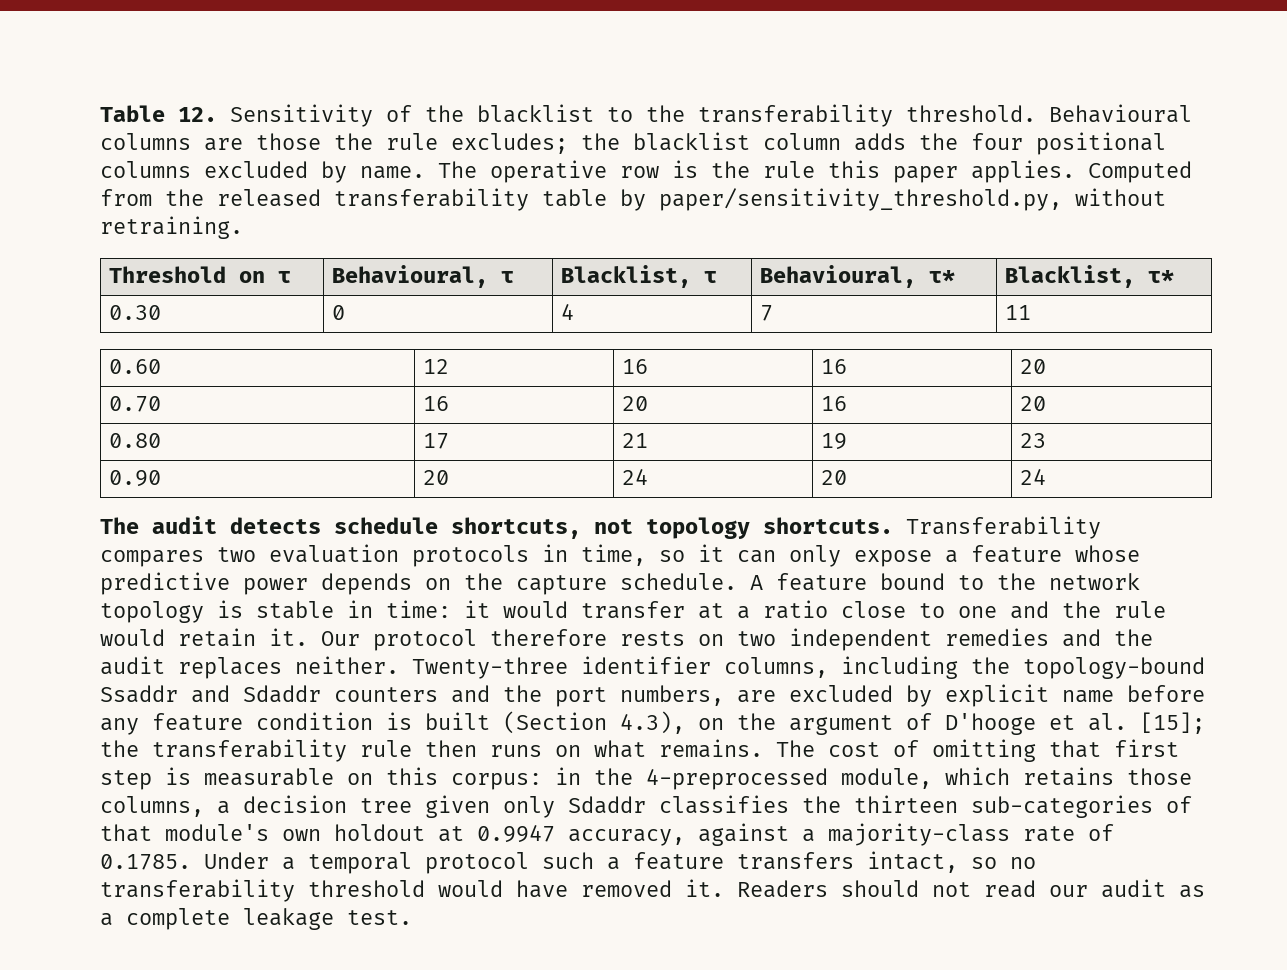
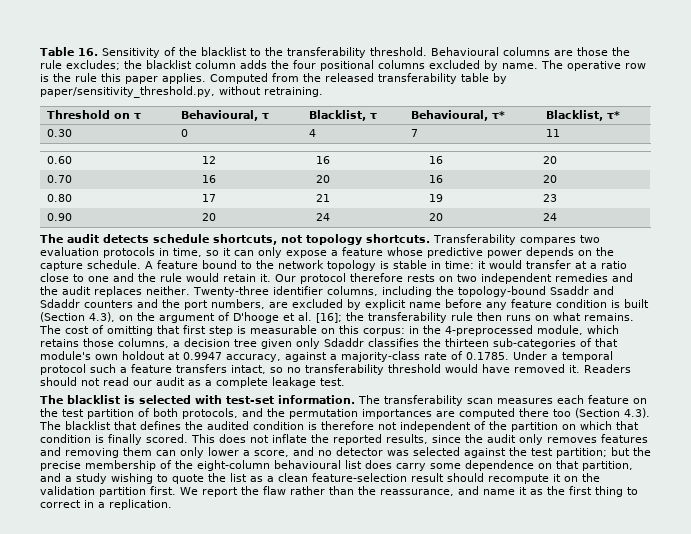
[178,107,217,122] 12. -> [77,48,98,56] 16.
[1140,712,1205,734] [15]; -> [316,313,342,323] [16];
(412, 917) none -> [40,395,647,406] [40,408,650,419] [39,421,639,432] [40,434,648,445] [40,447,651,458] [40,460,633,471] [40,473,600,484] [40,486,638,497] [40,499,172,510] // The blacklist is selected with test-set information. The transferability scan measures each feature on the test partition of both protocols, and the permutation importances are computed there too (Section 4.3). The blacklist that defines the audited condition is therefore not independent of the partition on which that condition is finally scored. This does not inflate the reported results, since the audit only removes features and removing them can only lower a score, and no detector was selected against the test partition; but the precise membership of the eight-column behavioural list does carry some dependence on that partition, and a study wishing to quote the list as a clean feature-selection result should recompute it on the validation partition first. We report the flaw rather than the reassurance, and name it as the first thing to correct in a replication.

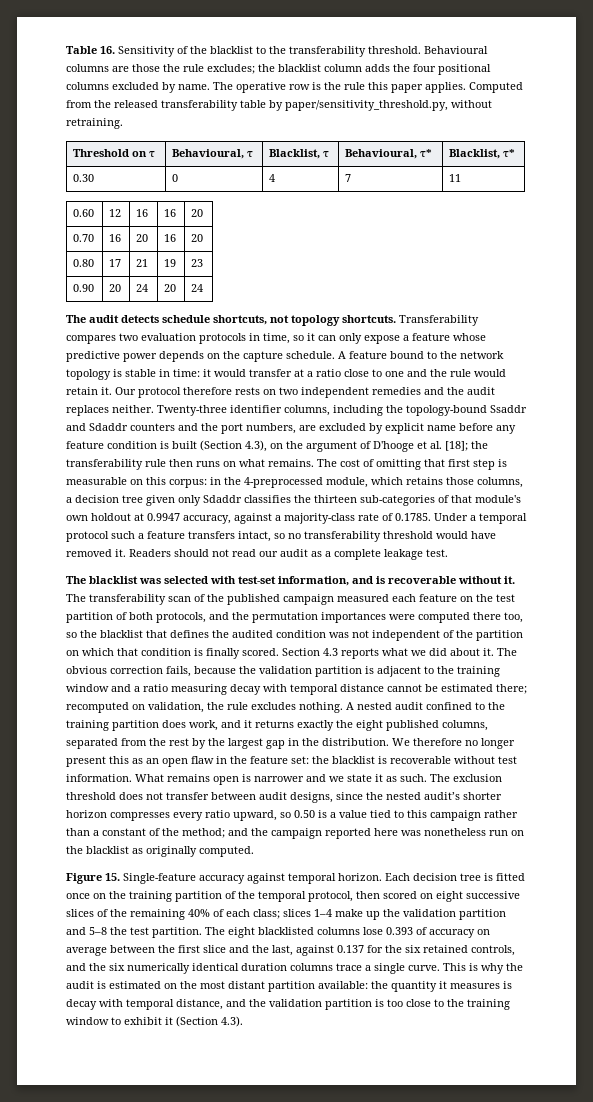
[316,313,342,323] [16]; -> [445,441,468,451] [18];
[124,395,135,404] is -> [139,578,161,584] was
[278,395,553,406] information. The transferability scan measures -> [278,576,515,586] [66,594,389,605] information, and is recoverable without it. The transferability scan of the published campaign measured
[436,411,455,417] are -> [389,614,415,620] were
[553,408,650,418] [39,421,61,430] too (Section 4.3). The -> [504,612,523,623] [66,630,97,638] too, so the
[308,421,374,430] is therefore -> [329,632,349,638] was
[191,434,648,445] [40,447,651,458] [40,460,633,471] [40,473,600,484] [40,486,638,497] [40,499,172,510] This does not inflate the reported results, since the audit only removes features and removing them can only lower a score, and no detector was selected against the test partition; but the precise membership of the eight-column behavioural list does carry some dependence on that partition, and a study wishing to quote the list as a clean feature-selection result should recompute it on the validation partition first. We report the flaw rather than the reassurance, and name it as the first thing to correct in a replication. -> [282,648,517,659] [66,666,500,677] [66,684,527,695] [66,702,505,713] [66,720,488,731] [66,738,515,749] [66,756,517,767] [66,774,502,785] [66,792,502,803] [66,810,518,821] [66,828,524,839] [66,846,254,857] [66,873,525,884] [66,891,520,902] [66,909,506,920] [66,927,490,938] [66,945,515,956] [66,963,523,974] [66,981,512,992] [66,999,510,1010] [66,1016,243,1027] Section 4.3 reports what we did about it. The obvious correction fails, because the validation partition is adjacent to the training window and a ratio measuring decay with temporal distance cannot be estimated there; recomputed on validation, the rule excludes nothing. A nested audit confined to the training partition does work, and it returns exactly the eight published columns, separated from the rest by the largest gap in the distribution. We therefore no longer present this as an open flaw in the feature set: the blacklist is recoverable without test information. What remains open is narrower and we state it as such. The exclusion threshold does not transfer between audit designs, since the nested audit’s shorter horizon compresses every ratio upward, so 0.50 is a value tied to this campaign rather than a constant of the method; and the campaign reported here was nonetheless run on the blacklist as originally computed. // Figure 15. Single-feature accuracy against temporal horizon. Each decision tree is fitted once on the training partition of the temporal protocol, then scored on eight successive slices of the remaining 40% of each class; slices 1–4 make up the validation partition and 5–8 the test partition. The eight blacklisted columns lose 0.393 of accuracy on average between the first slice and the last, against 0.137 for the six retained controls, and the six numerically identical duration columns trace a single curve. This is why the audit is estimated on the most distant partition available: the quantity it measures is decay with temporal distance, and the validation partition is too close to the training window to exhibit it (Section 4.3).

